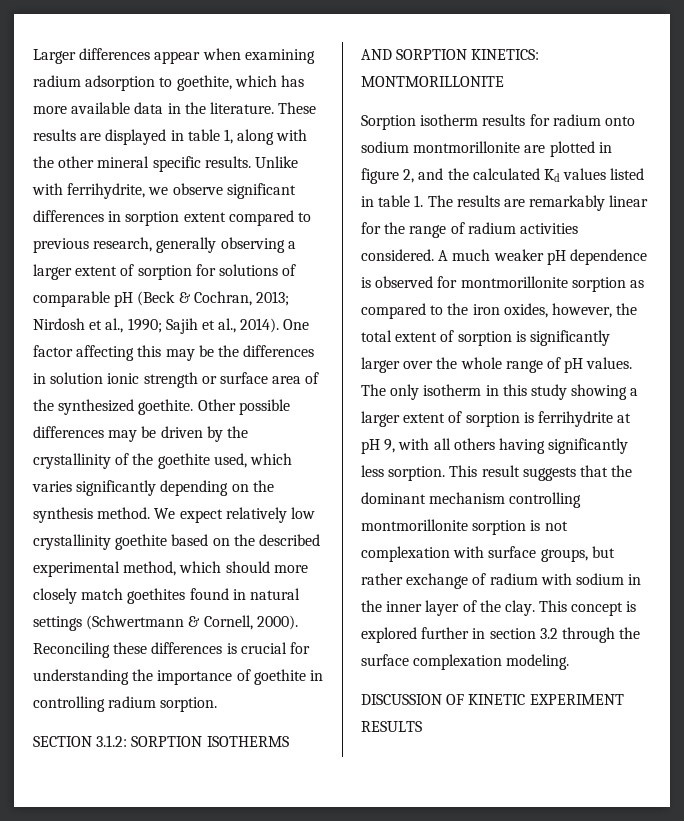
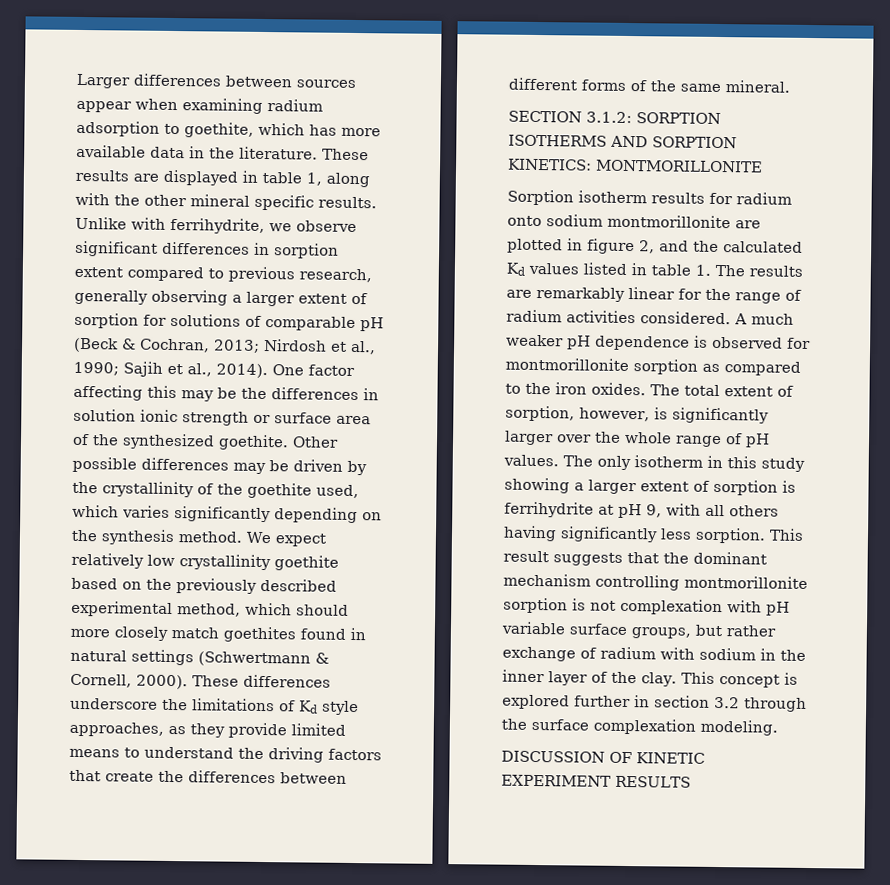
(151, 54) none -> [225,75,356,88] between sources
(255, 540) none -> [176,578,257,594] previously
[33,642,310,658] [33,669,323,685] [33,696,218,712] Reconciling these differences is crucial for understanding the importance of goethite in controlling radium sorption. -> [192,674,331,688] [70,697,359,716] [69,721,346,739] [69,746,382,763] [69,769,347,784] [508,77,790,93] These differences underscore the limitations of Kd style approaches, as they provide limited means to understand the driving factors that create the differences between different forms of the same mineral.
[503,303,638,318] oxides, however, the -> [591,382,680,396] oxides. The
[457,331,512,346] sorption -> [505,405,650,422] sorption, however,
(485, 552) none -> [766,601,790,616] [501,621,566,635] pH variable

